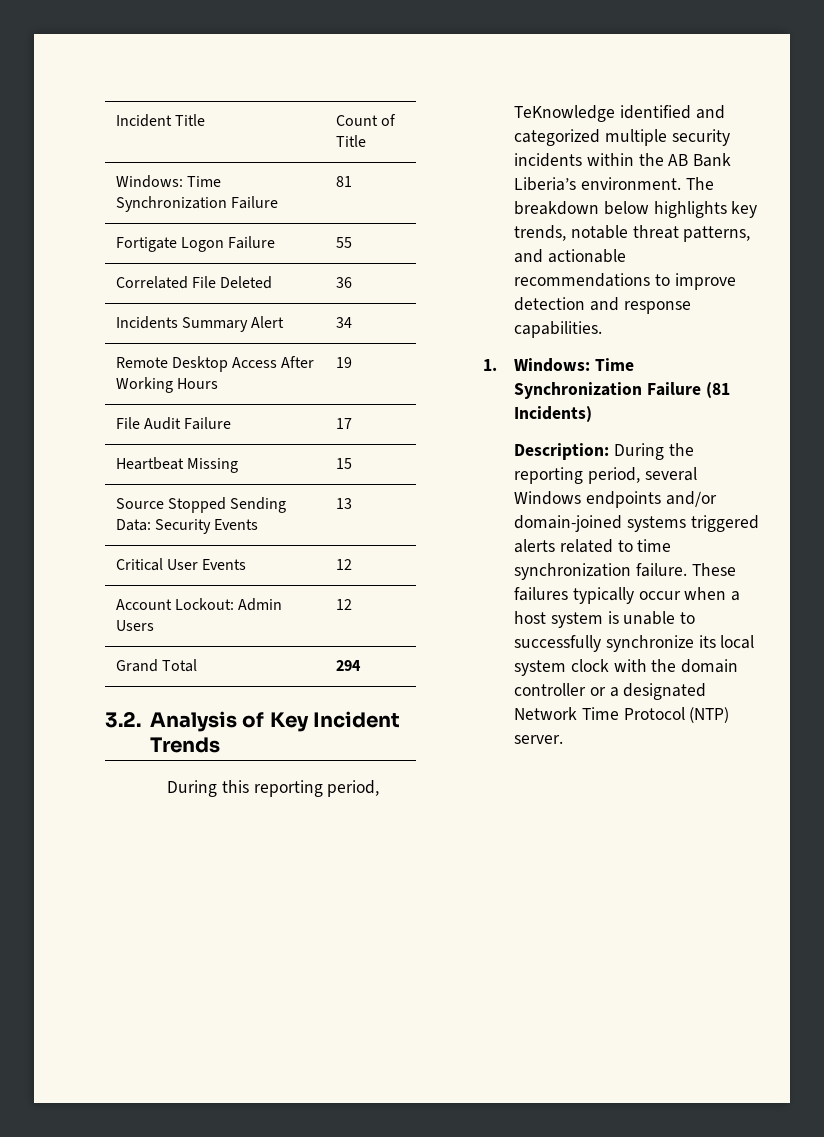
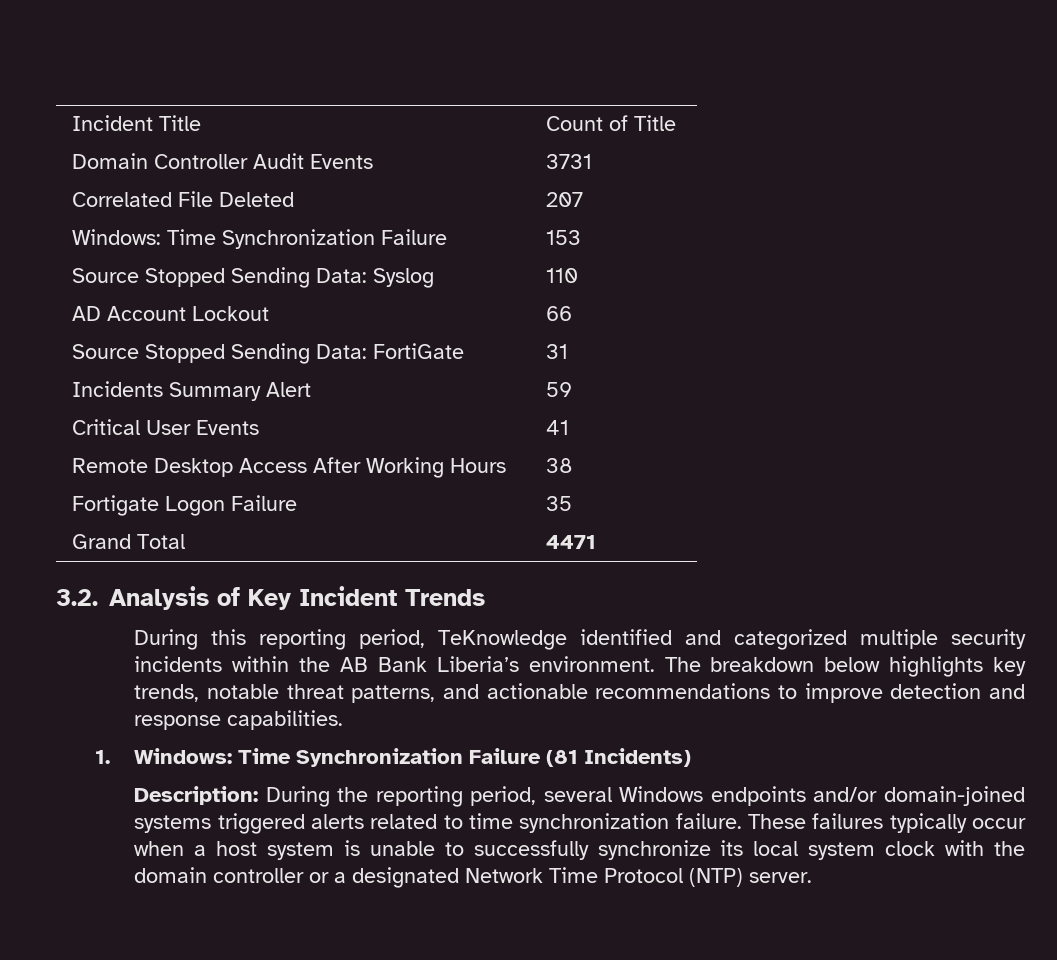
[115,175,221,188] [115,196,278,212] [335,176,352,187] [115,236,276,252] [335,237,352,248] [115,276,273,289] [335,277,352,288] [115,316,285,332] [335,317,352,328] Windows: Time Synchronization Failure | 81 // Fortigate Logon Failure | 55 // Correlated File Deleted | 36 // Incidents Summary Alert | 34 -> [71,153,373,169] [545,154,592,169] [71,191,294,207] [545,192,583,207] [71,229,447,249] [545,230,581,245] [71,267,434,288] [545,268,578,283] [71,306,269,321] [545,306,572,321] [71,343,464,364] [545,344,568,359] [71,381,311,401] [545,382,572,397] [71,419,259,435] [545,420,569,435] Domain Controller Audit Events | 3731 // Correlated File Deleted | 207 // Windows: Time Synchronization Failure | 153 // Source Stopped Sending Data: Syslog | 110 // AD Account Lockout | 66 // Source Stopped Sending Data: FortiGate | 31 // Incidents Summary Alert | 59 // Critical User Events | 41
[335,357,352,368] [115,417,232,430] [335,418,352,429] [115,457,238,473] [335,458,352,469] [115,497,287,513] [115,519,259,534] [335,498,352,509] [115,558,247,571] [335,559,352,570] [115,598,283,611] [115,620,154,631] [335,599,352,610] 19 // File Audit Failure | 17 // Heartbeat Missing | 15 // Source Stopped Sending Data: Security Events | 13 // Critical User Events | 12 // Account Lockout: Admin Users | 12 -> [545,458,573,473] [71,495,297,516] [545,496,572,511] 38 // Fortigate Logon Failure | 35
[335,660,361,671] 294 -> [545,535,596,549] 4471

